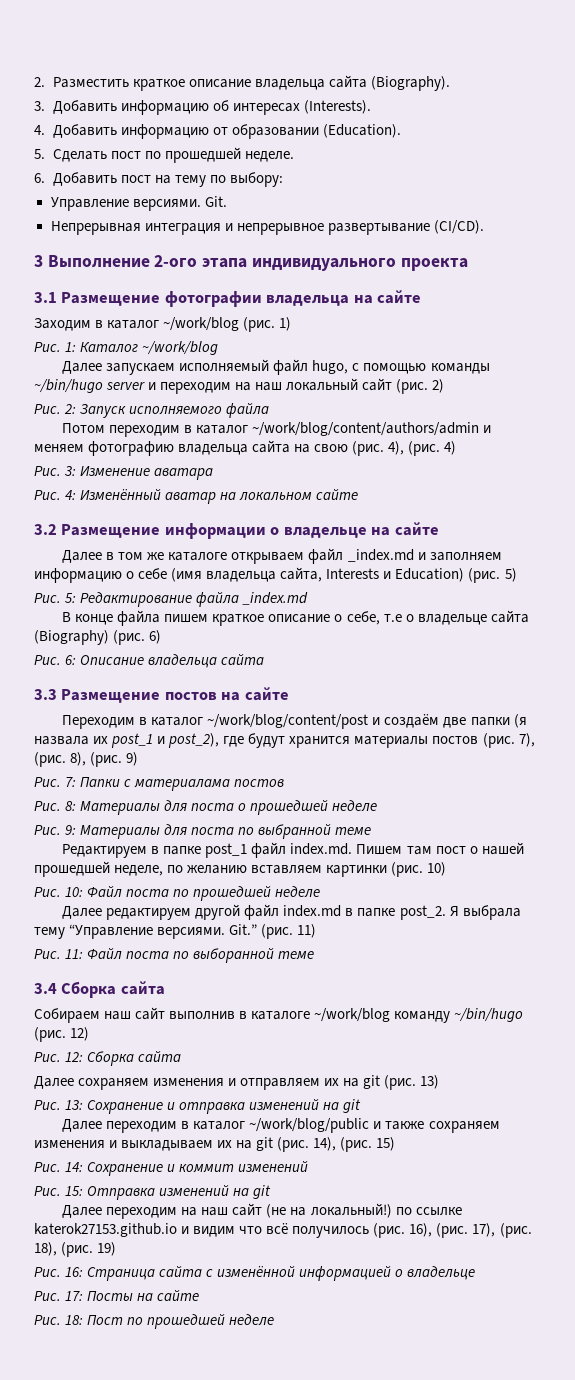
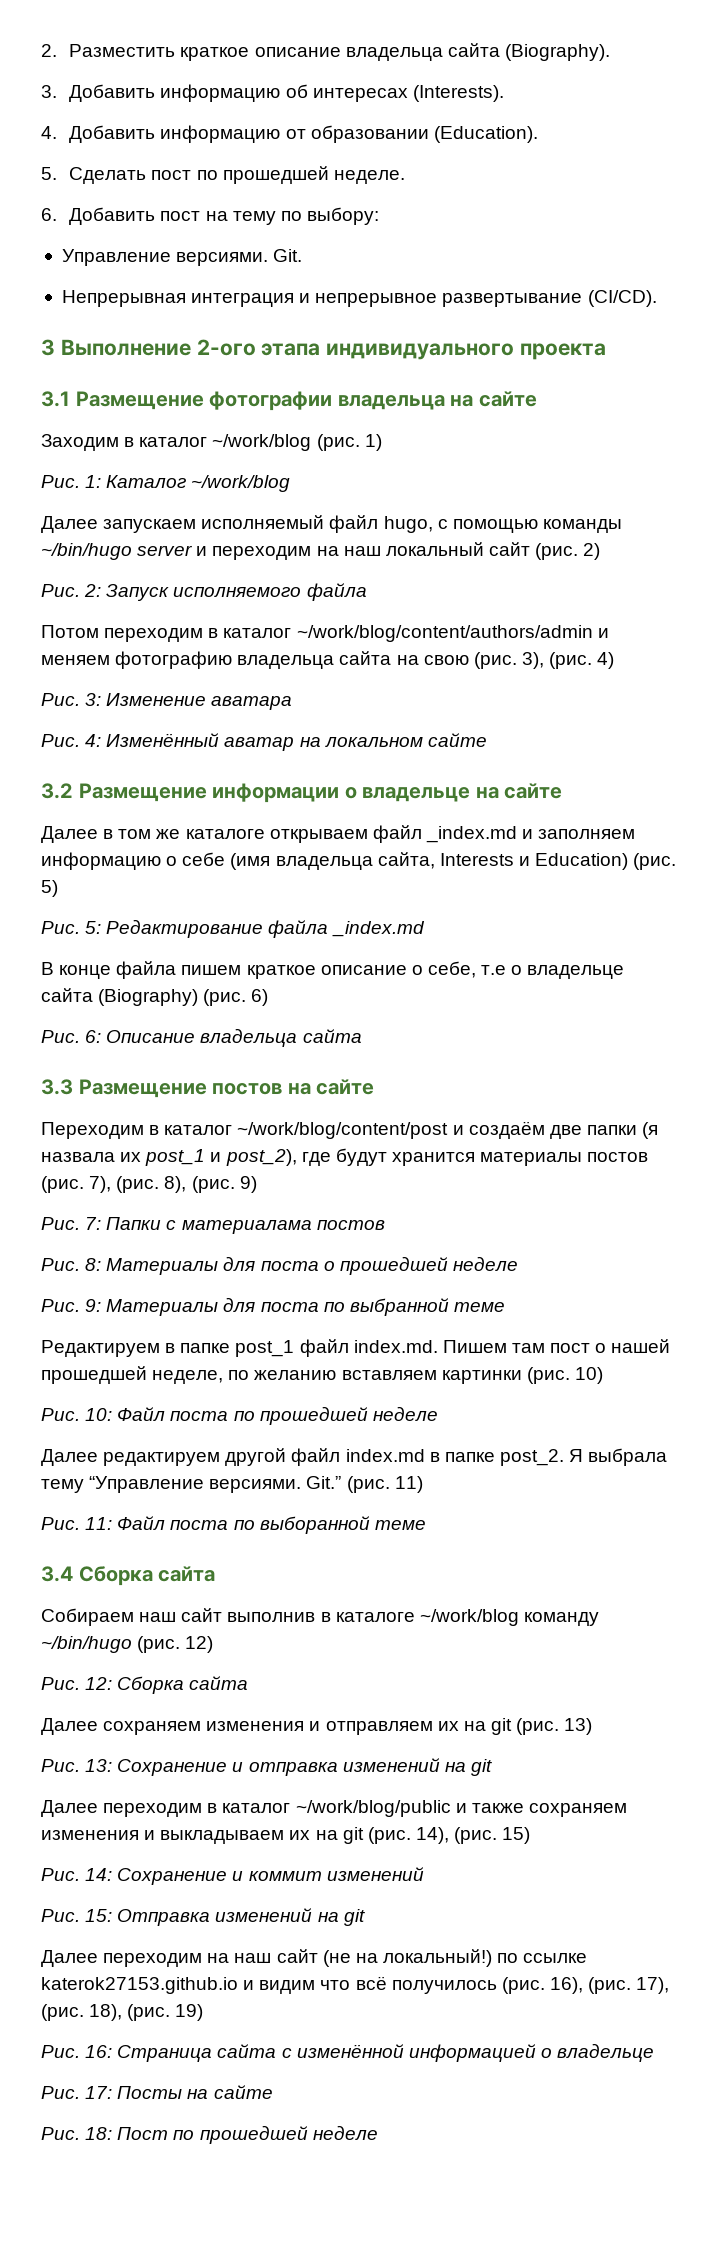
[388,441,405,455] 4), -> [521,652,544,669] 3),

